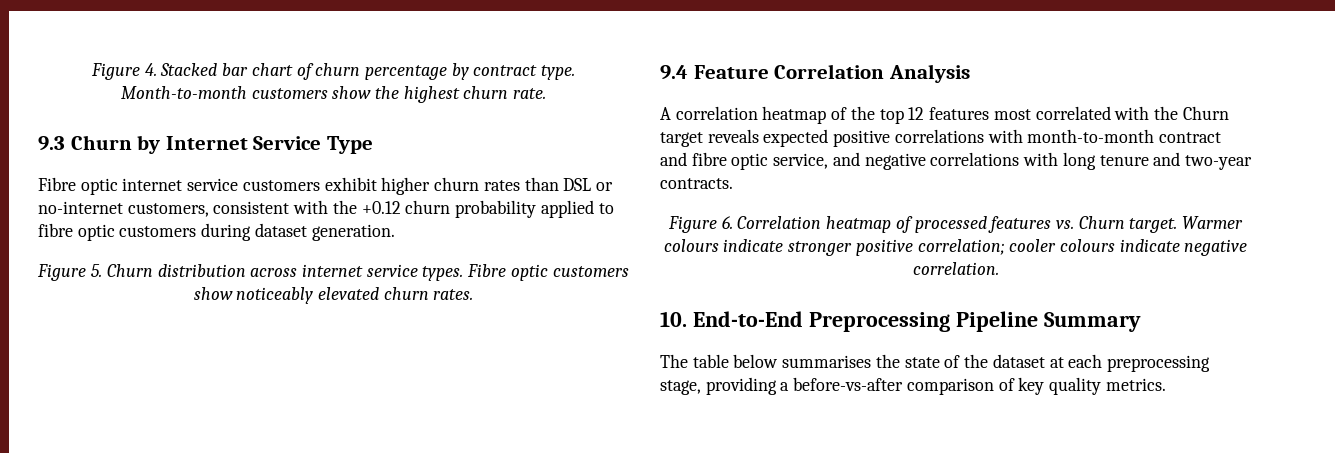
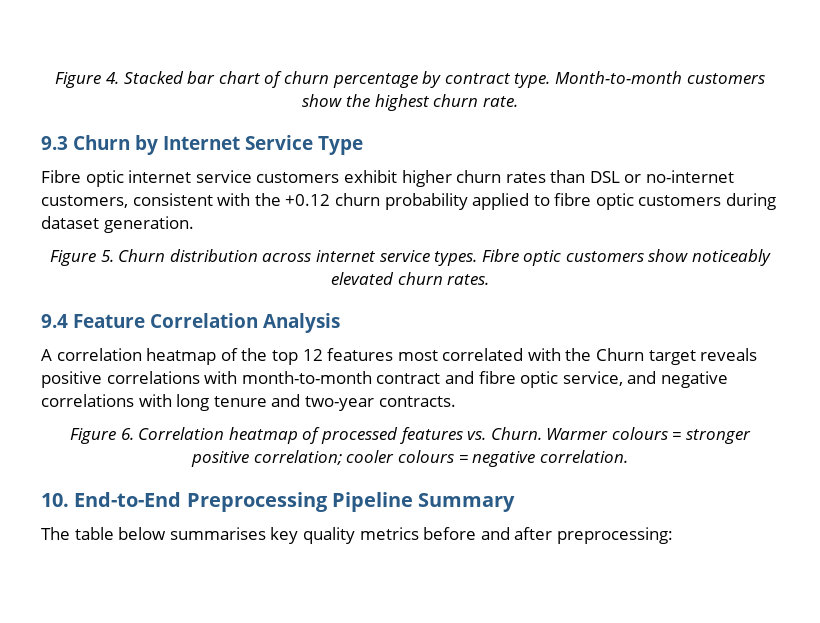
[763,129,829,147] expected -> (758, 354) none
[1078,216,1178,233] Churn target. -> [490,427,542,440] Churn.
[723,239,784,252] indicate -> [672,432,682,440] =
[1119,239,1180,252] indicate -> [458,455,468,463] =
[875,354,1210,372] [660,377,1166,395] the state of the dataset at each preprocessing stage, providing a before-vs-after comparison of key quality metrics. -> [270,527,673,544] key quality metrics before and after preprocessing:

